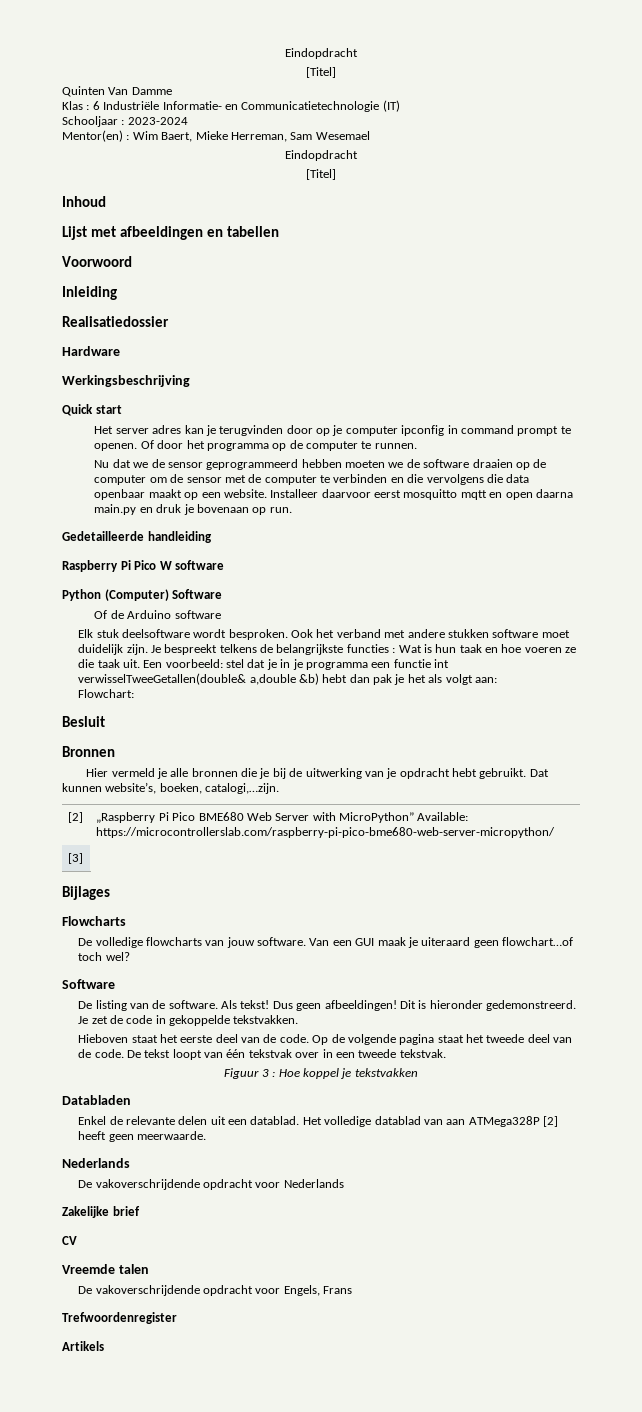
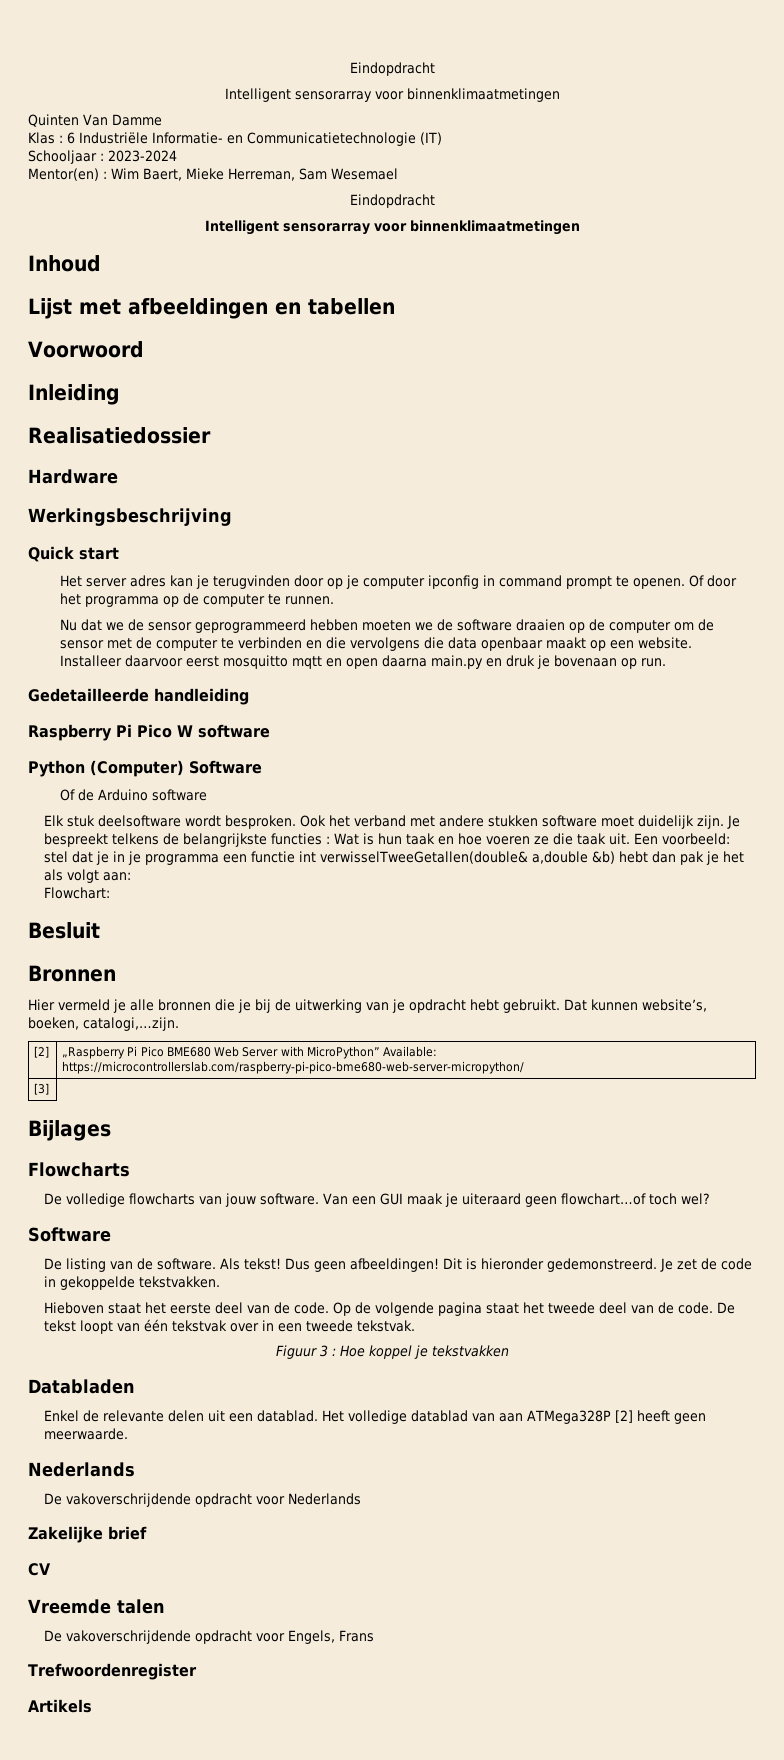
[285,48,358,59] [306,67,336,78] Eindopdracht // [Titel] -> [349,62,435,76] [224,88,560,102] Eindopdracht // Intelligent sensorarray voor binnenklimaatmetingen
[306,169,336,180] [Titel] -> [204,220,580,235] Intelligent sensorarray voor binnenklimaatmetingen

